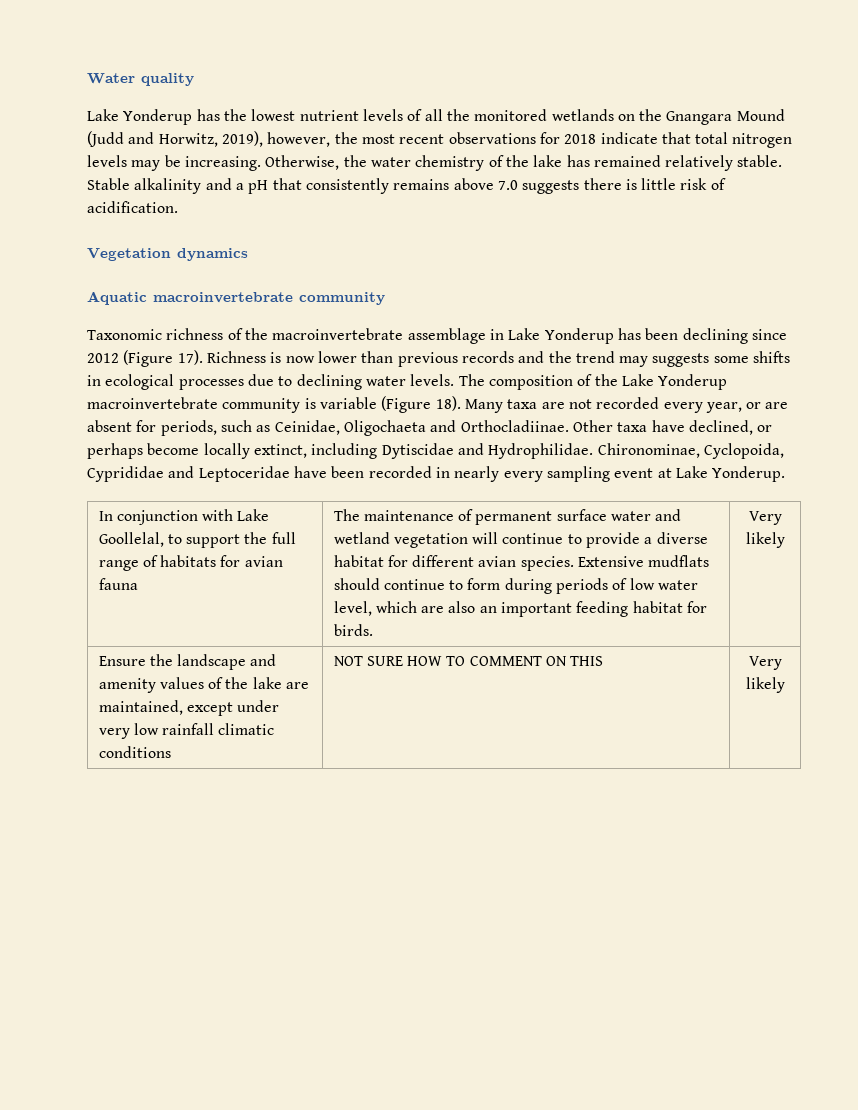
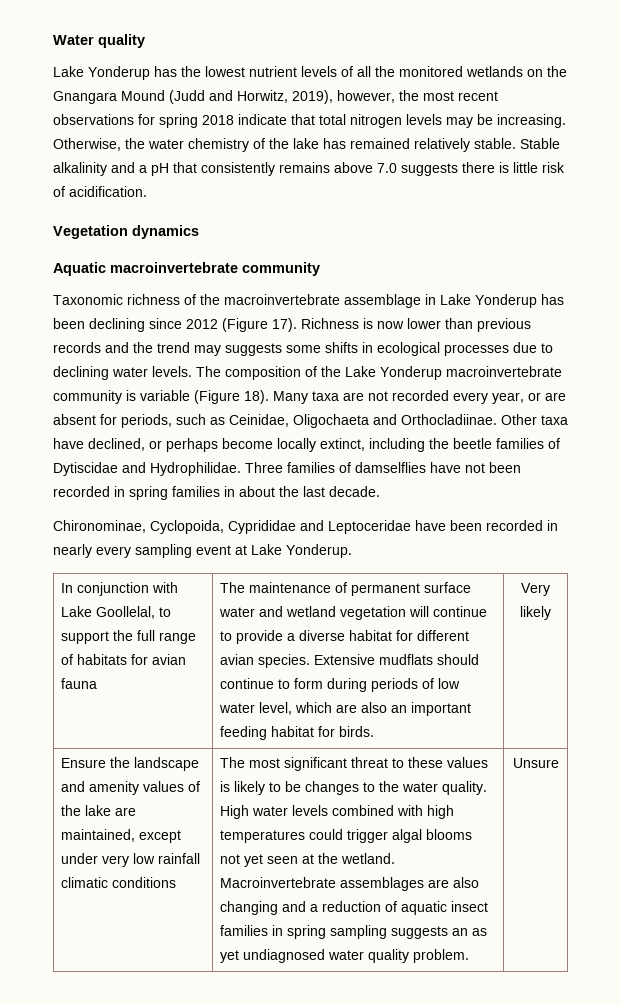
(560, 138) none -> [159,114,198,128] spring
[381,443,594,459] Dytiscidae and Hydrophilidae. -> [429,438,560,449] [53,462,521,476] [53,486,380,500] the beetle families of Dytiscidae and Hydrophilidae. Three families of damselflies have not been recorded in spring families in about the last decade. //
[333,656,604,666] [748,656,782,670] [745,677,785,693] NOT SURE HOW TO COMMENT ON THIS | Very likely -> [220,757,489,771] [220,781,488,795] [220,805,455,819] [220,829,473,843] [220,853,396,867] [220,877,480,891] [220,901,489,915] [220,925,488,939] [220,949,470,963] [512,758,559,768] The most significant threat to these values is likely to be changes to the water quality. High water levels combined with high temperatures could trigger algal blooms not yet seen at the wetland. Macroinvertebrate assemblages are also changing and a reduction of aquatic insect families in spring sampling suggests an as yet undiagnosed water quality problem. | Unsure

